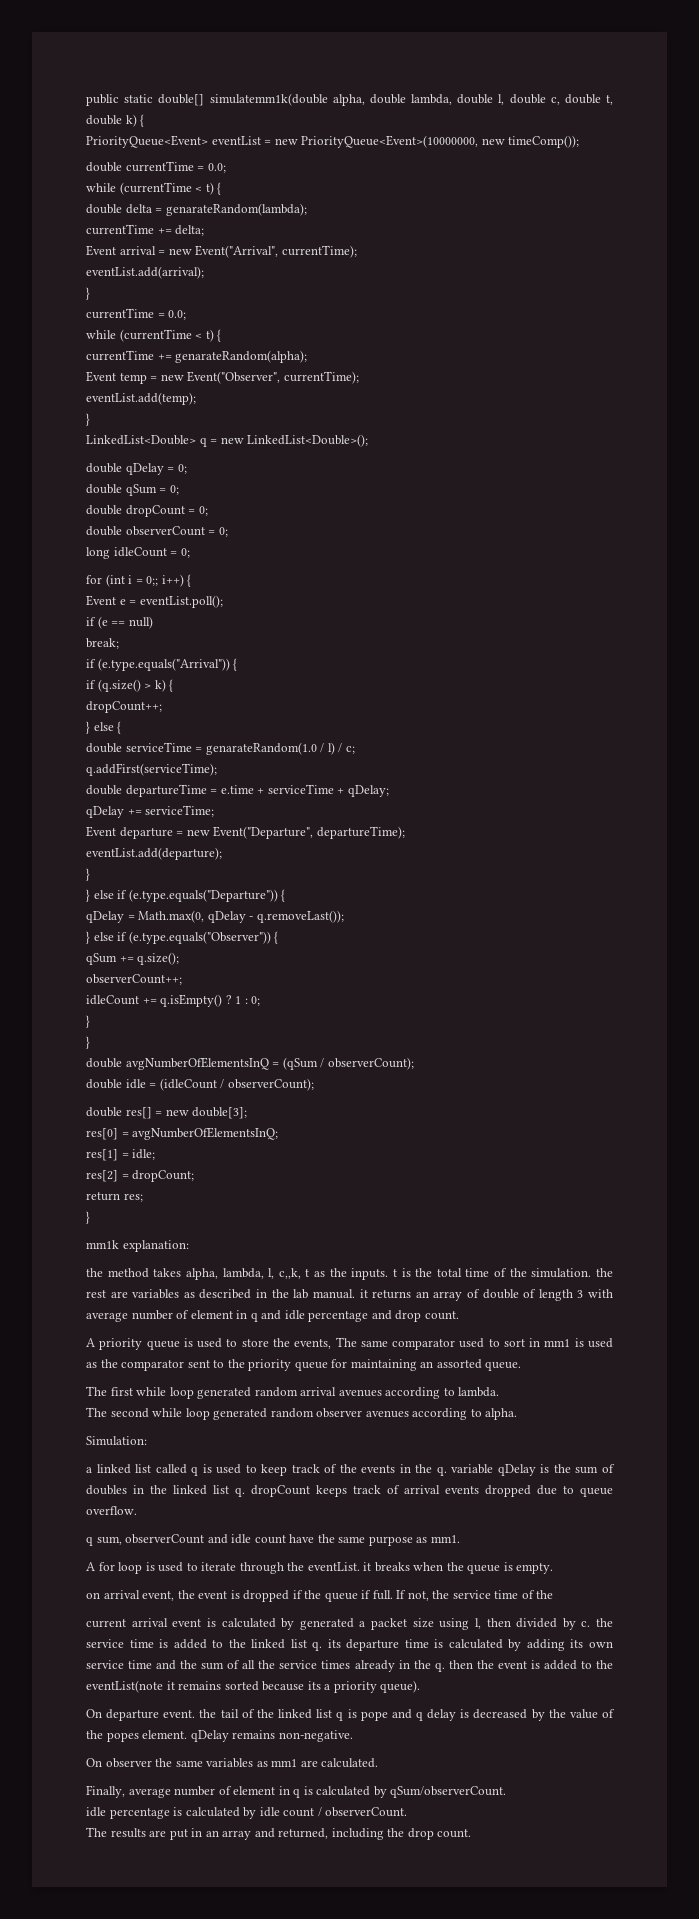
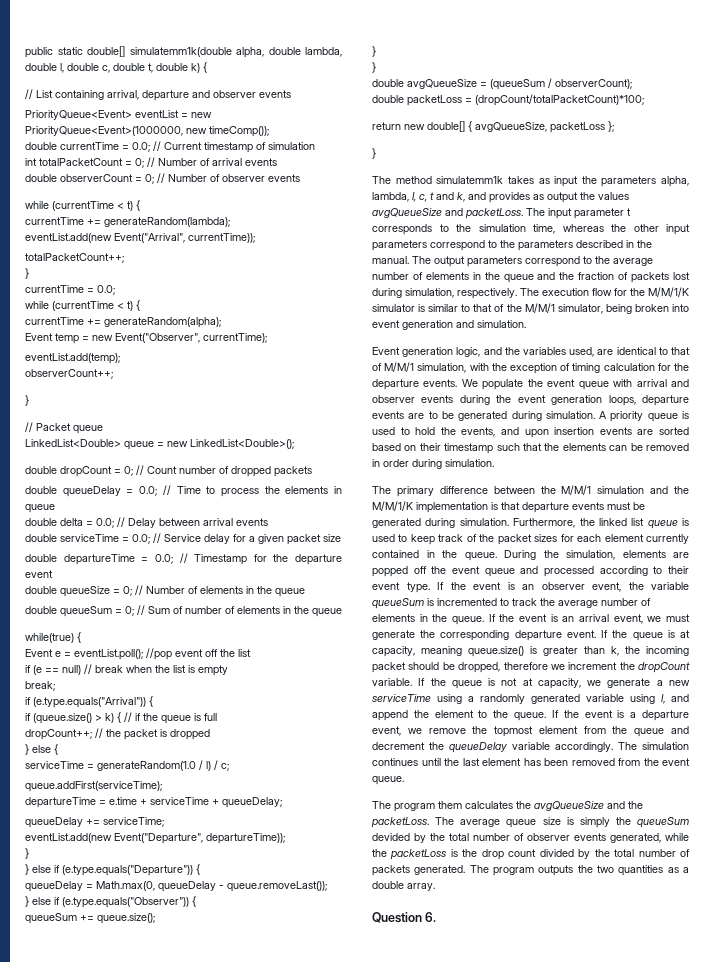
(145, 120) none -> [25,89,291,101] // // List containing arrival, departure and observer events
[301,135,479,148] PriorityQueue<Event>(10000000, -> [25,126,183,136] PriorityQueue<Event>(1000000,
[86,182,222,195] [86,203,307,216] [86,224,205,236] [86,245,357,258] [86,266,204,279] // while (currentTime < t) { // double delta = genarateRandom(lambda); // currentTime += delta; // Event arrival = new Event("Arrival", currentTime); // eventList.add(arrival); -> [153,141,315,153] [25,157,277,168] [25,173,300,184] [25,200,140,211] [25,217,230,227] [25,233,255,243] [25,253,124,263] // Current timestamp of simulation // int totalPacketCount = 0; // Number of arrival events // double observerCount = 0; // Number of observer events // while (currentTime < t) { // currentTime += generateRandom(lambda); // eventList.add(new Event("Arrival", currentTime)); // totalPacketCount++;
[175,350,308,363] genarateRandom(alpha); -> [104,317,221,328] generateRandom(alpha);
[86,413,90,426] // } -> [25,369,113,379] [25,395,29,406] [25,422,103,434] // observerCount++; // } // // Packet queue
[199,437,207,447] q -> [124,441,154,450] queue
[125,463,187,475] [86,484,179,496] [86,505,208,517] [86,526,228,537] [86,547,190,559] [86,574,184,587] qDelay = 0; // double qSum = 0; // double dropCount = 0; // double observerCount = 0; // long idleCount = 0; // for (int i = 0;; i++) -> [60,465,312,477] [25,485,342,497] [25,504,55,513] [25,517,268,528] [25,533,341,545] [25,553,342,565] [25,570,53,578] [25,585,305,597] [25,605,342,617] [25,633,74,643] dropCount = 0; // Count number of dropped packets // double queueDelay = 0.0; // Time to process the elements in queue // double delta = 0.0; // Delay between arrival events // double serviceTime = 0.0; // Service delay for a given packet size // double departureTime = 0.0; // Timestamp for the departure event // double queueSize = 0; // Number of elements in the queue // double queueSum = 0; // Sum of number of elements in the queue // while(true)
(223, 601) none -> [146,648,251,660] //pop event off the list
(153, 622) none -> [84,664,228,676] // break when the list is empty
[97,679,141,692] (q.size() -> [33,713,92,724] (queue.size()
[86,701,162,713] // dropCount++; -> [124,712,217,724] [25,728,210,740] // if the queue is full // dropCount++; // the packet is dropped
[86,742,317,755] double serviceTime = genarateRandom(1.0 -> [25,761,196,771] serviceTime = generateRandom(1.0
[86,763,217,776] [86,785,122,795] q.addFirst(serviceTime); // double -> [25,781,162,792] queue.addFirst(serviceTime); //
[347,785,389,797] [86,806,124,818] qDelay; // qDelay -> [222,797,282,808] [25,817,83,828] queueDelay; // queueDelay
[86,826,405,839] [86,847,222,860] Event departure = new Event("Departure", departureTime); // eventList.add(departure); -> [25,833,285,844] eventList.add(new Event("Departure", departureTime));
[86,911,124,923] qDelay -> [25,881,83,892] queueDelay
[207,910,344,923] qDelay - q.removeLast()); -> [158,881,327,892] queueDelay - queue.removeLast());
[86,952,180,965] [86,974,182,985] [86,994,261,1007] qSum += q.size(); // observerCount++; // idleCount += q.isEmpty() ? 1 : 0; -> [25,913,155,924] queueSum += queue.size();
[125,1057,414,1070] [86,1078,314,1091] [86,1107,248,1119] [86,1127,279,1140] [86,1149,156,1161] [86,1170,195,1182] [86,1192,143,1202] [86,1211,90,1224] [86,1240,189,1252] [86,1268,614,1280] [86,1289,613,1301] [86,1310,459,1322] avgNumberOfElementsInQ = (qSum / observerCount); // double idle = (idleCount / observerCount); // double res[] = new double[3]; // res[0] = avgNumberOfElementsInQ; // res[1] = idle; // res[2] = dropCount; // return res; // } // mm1k explanation: // the method takes alpha, lambda, l, c,,k, t as the inputs. t is the total time of the simulation. the rest are variables as described in the lab manual. it returns an array of double of length 3 with average number of element in q and idle percentage and drop count. // -> [407,78,632,90] [372,94,644,106] [372,121,614,133] [372,148,376,159] [372,176,689,187] [372,192,629,203] [372,208,631,219] [372,224,690,235] [372,240,652,251] [372,256,653,267] [372,272,690,283] [372,287,689,299] [372,303,689,314] [372,320,526,330] [372,347,690,357] [372,362,689,374] [372,379,689,390] [372,395,689,406] [372,411,595,421] avgQueueSize = (queueSum / observerCount); // double packetLoss = (dropCount/totalPacketCount)*100; // return new double[] { avgQueueSize, packetLoss }; // } // The method simulatemm1k takes as input the parameters alpha, lambda, l, c, t and k, and provides as output the values avgQueueSize and packetLoss. The input parameter t corresponds to the simulation time, whereas the other input parameters correspond to the parameters described in the manual. The output parameters correspond to the average number of elements in the queue and the fraction of packets lost during simulation, respectively. The execution flow for the M/M/1/K simulator is similar to that of the M/M/1 simulator, being broken into event generation and simulation. // Event generation logic, and the variables used, are identical to that of M/M/1 simulation, with the exception of timing calculation for the departure events. We populate the event queue with arrival and observer events during the event generation loops, departure events are to be generated during simulation.
[241,1339,269,1347] store -> [415,427,436,435] hold
[335,1337,613,1350] [86,1359,522,1371] [86,1386,500,1399] [86,1407,518,1420] [86,1436,147,1446] [86,1464,199,1476] The same comparator used to sort in mm1 is used as the comparator sent to the priority queue for maintaining an assorted queue. // The first while loop generated random arrival avenues according to lambda. // The second while loop generated random observer avenues according to alpha. // Simulation: // a linked list called q -> [501,427,689,438] [372,443,689,454] [372,459,494,469] [372,485,689,497] [372,501,645,513] [372,518,678,529] and upon insertion events are sorted based on their timestamp such that the elements can be removed in order during simulation. // The primary difference between the M/M/1 simulation and the M/M/1/K implementation is that departure events must be generated during simulation. Furthermore, the linked list queue
[361,1464,615,1476] [86,1485,613,1497] [86,1506,137,1515] [86,1534,460,1546] [86,1562,554,1574] [86,1590,554,1602] [86,1618,613,1630] [86,1639,613,1651] [86,1660,614,1672] [86,1680,421,1693] [86,1709,615,1721] [86,1730,353,1742] [86,1758,379,1768] [86,1785,507,1798] [86,1807,408,1819] [86,1827,472,1840] events in the q. variable qDelay is the sum of doubles in the linked list q. dropCount keeps track of arrival events dropped due to queue overflow. // q sum, observerCount and idle count have the same purpose as mm1. // A for loop is used to iterate through the eventList. it breaks when the queue is empty. // on arrival event, the event is dropped if the queue if full. If not, the service time of the // current arrival event is calculated by generated a packet size using l, then divided by c. the service time is added to the linked list q. its departure time is calculated by adding its own service time and the sum of all the service times already in the q. then the event is added to the eventList(note it remains sorted because its a priority queue). // On departure event. the tail of the linked list q is pope and q delay is decreased by the value of the popes element. qDelay remains non-negative. // On observer the same variables as mm1 are calculated. // Finally, average number of element in q is calculated by qSum/observerCount. // idle percentage is calculated by idle count / observerCount. // The results are put in an array and returned, including the drop count. -> [497,534,689,545] [372,550,689,561] [372,566,689,577] [372,582,689,593] [372,598,651,609] [372,614,690,625] [372,630,690,641] [372,646,689,657] [372,662,690,673] [372,678,690,689] [372,694,689,704] [372,710,689,721] [372,726,689,737] [372,742,689,753] [372,758,690,766] [372,776,404,785] [372,801,643,812] [371,817,689,828] [372,833,689,843] [372,849,690,860] [372,865,689,876] [372,881,435,891] [372,912,437,923] packet sizes for each element currently contained in the queue. During the simulation, elements are popped off the event queue and processed according to their event type. If the event is an observer event, the variable queueSum is incremented to track the average number of elements in the queue. If the event is an arrival event, we must generate the corresponding departure event. If the queue is at capacity, meaning queue.size() is greater than k, the incoming packet should be dropped, therefore we increment the dropCount variable. If the queue is not at capacity, we generate a new serviceTime using a randomly generated variable using l, and append the element to the queue. If the event is a departure event, we remove the topmost element from the queue and decrement the queueDelay variable accordingly. The simulation continues until the last element has been removed from the event queue. // The program them calculates the avgQueueSize and the packetLoss. The average queue size is simply the queueSum devided by the total number of observer events generated, while the packetLoss is the drop count divided by the total number of packets generated. The program outputs the two quantities as a double array. // Question 6.

